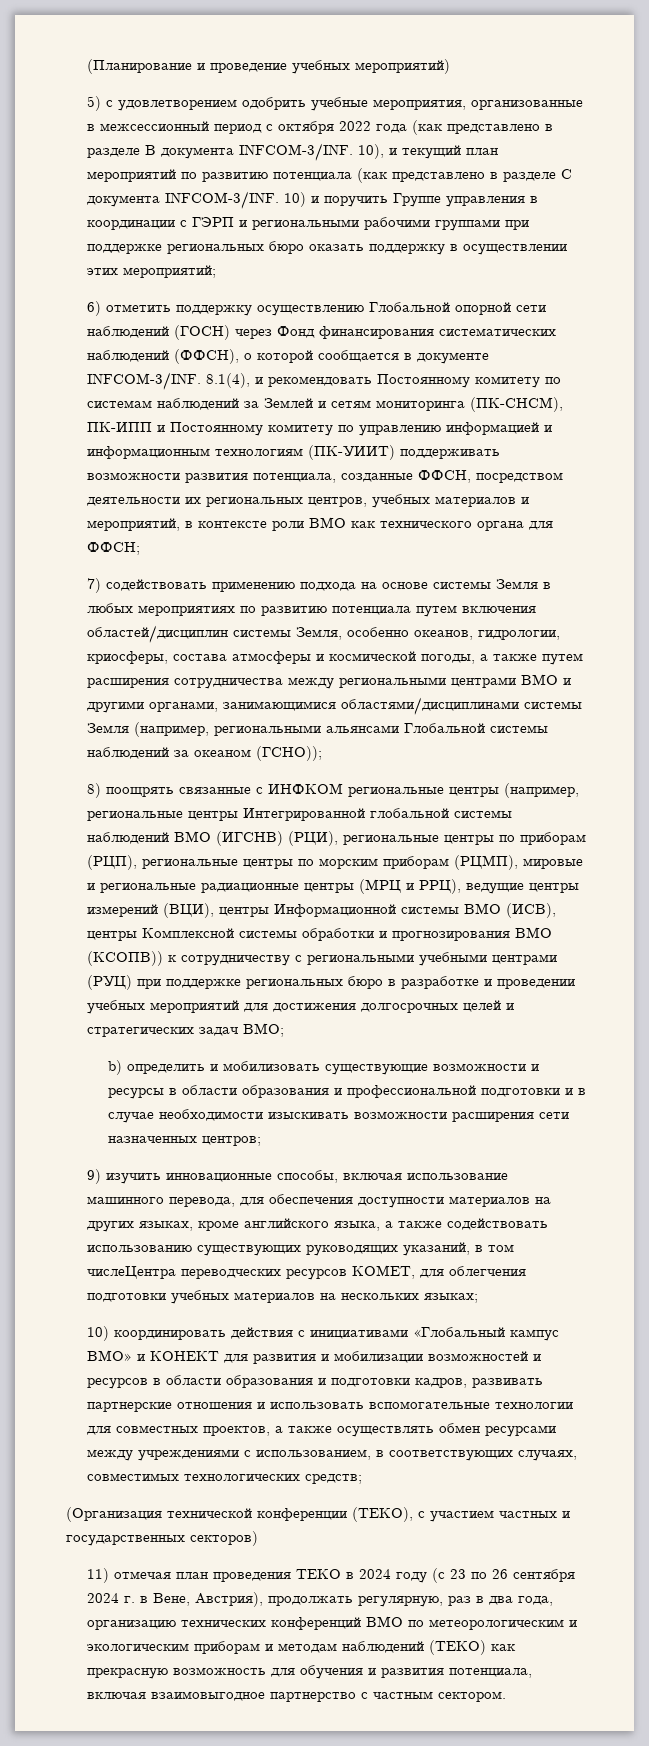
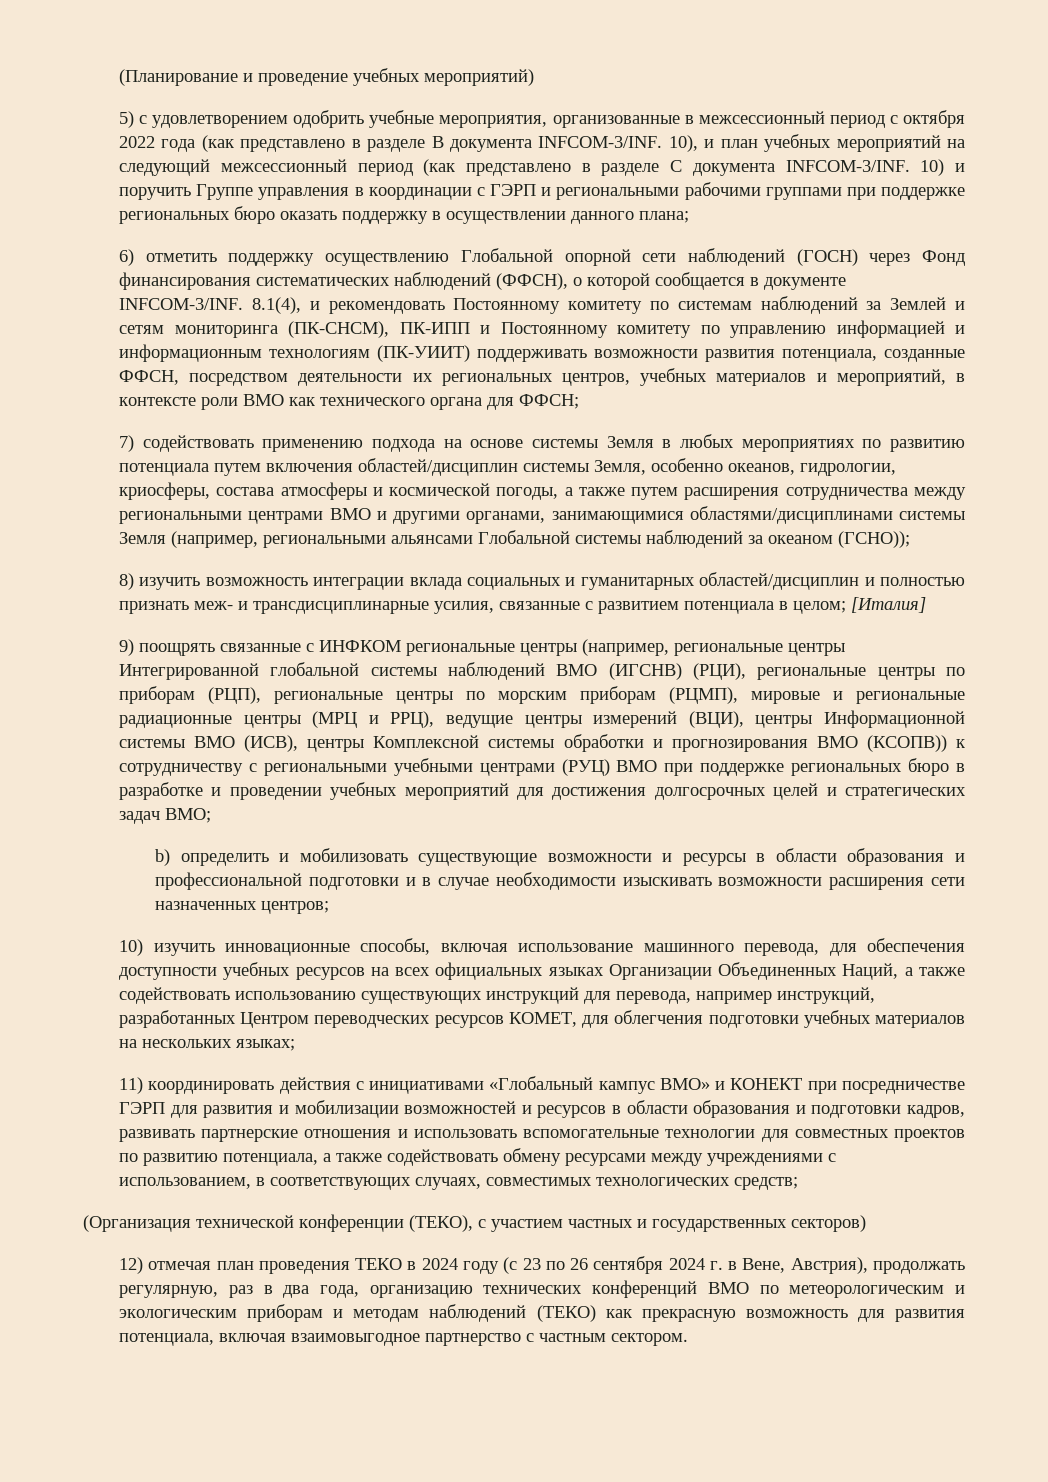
[402,145,499,159] [87,169,353,182] текущий план мероприятий по развитию потенциала -> [720,134,965,152] [119,159,413,176] план учебных мероприятий на следующий межсессионный период
[87,265,217,278] этих мероприятий; -> [571,211,690,224] данного плана;
(102, 790) none -> [139,572,965,590] [119,597,927,614] [119,639,135,656] изучить возможность интеграции вклада социальных и гуманитарных областей/дисциплин и полностью признать меж- и трансдисциплинарные усилия, связанные с развитием потенциала в целом; [Италия] // 9)
(133, 982) none -> [616,760,658,772] ВМО
[87,1169,102,1184] 9) -> [119,939,144,956] 10)
[449,1196,552,1207] [87,1218,381,1232] материалов на других языках, кроме английского языка, -> [223,962,899,980] учебных ресурсов на всех официальных языках Организации Объединенных Наций,
[306,1242,515,1256] [87,1266,177,1279] руководящих указаний, в том числеЦентра -> [486,987,876,1004] [119,1010,310,1028] инструкций для перевода, например инструкций, разработанных Центром
[87,1326,110,1341] 10) -> [119,1077,144,1094] 11)
(220, 1356) none -> [807,1081,965,1094] [119,1102,166,1114] при посредничестве ГЭРП
[203,1423,481,1437] проектов, а также осуществлять обмен -> [894,1129,966,1142] [119,1148,562,1166] проектов по развитию потенциала, а также содействовать обмену
[87,1568,110,1583] 11) -> [119,1257,144,1274] 12)
[300,1665,377,1679] обучения и -> (885, 1315) none

